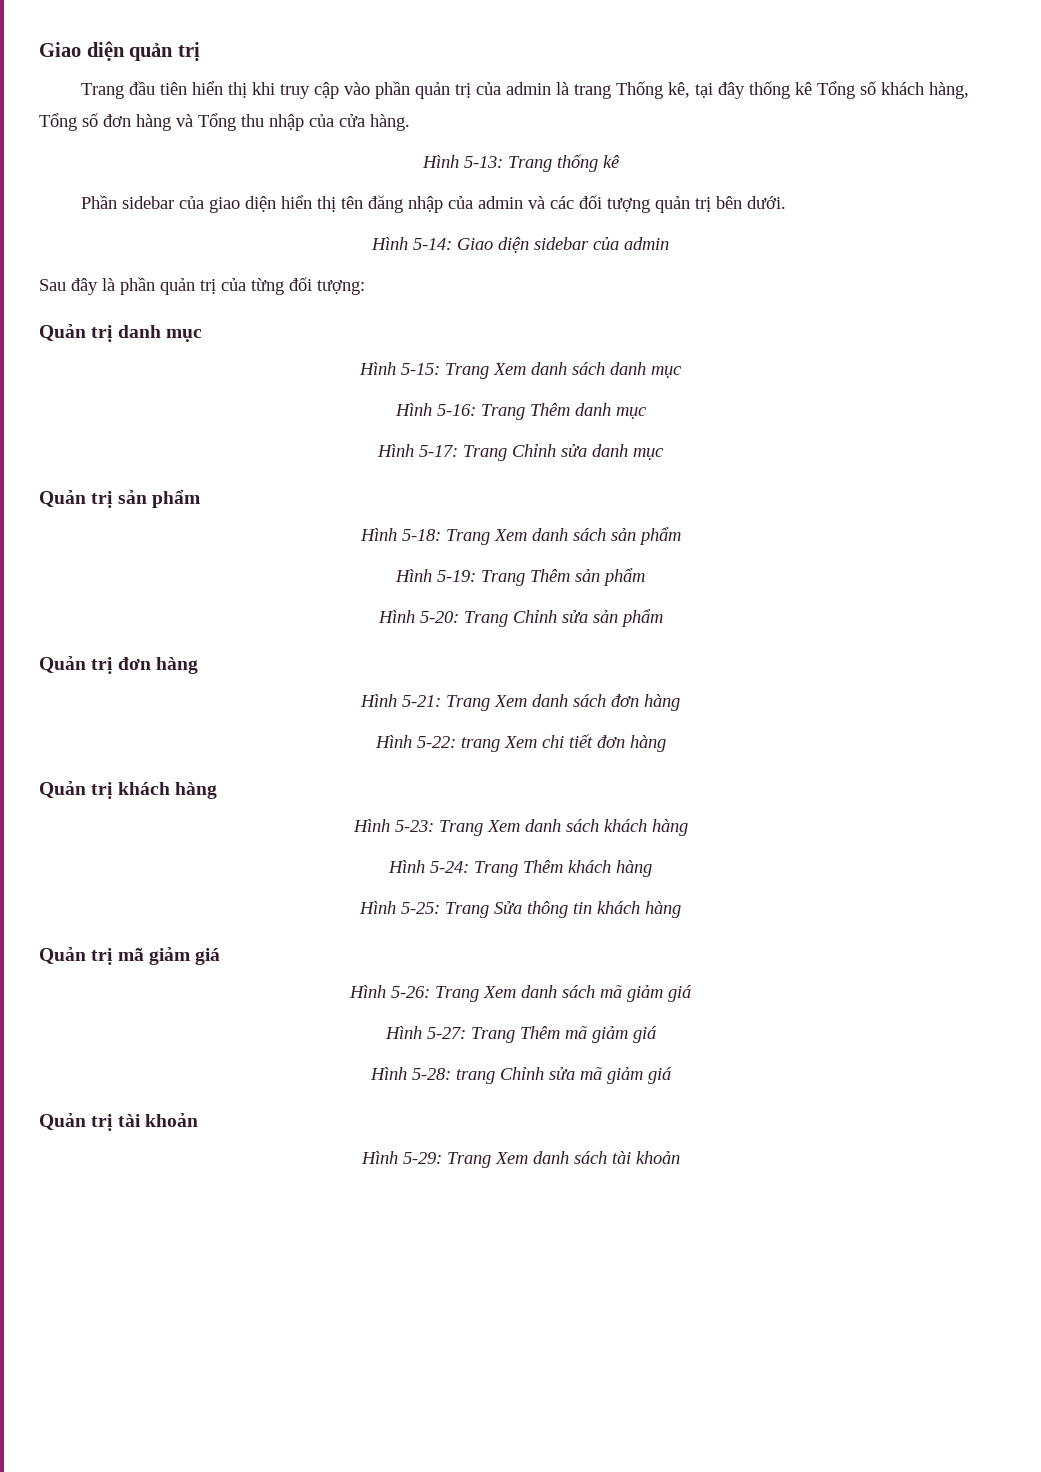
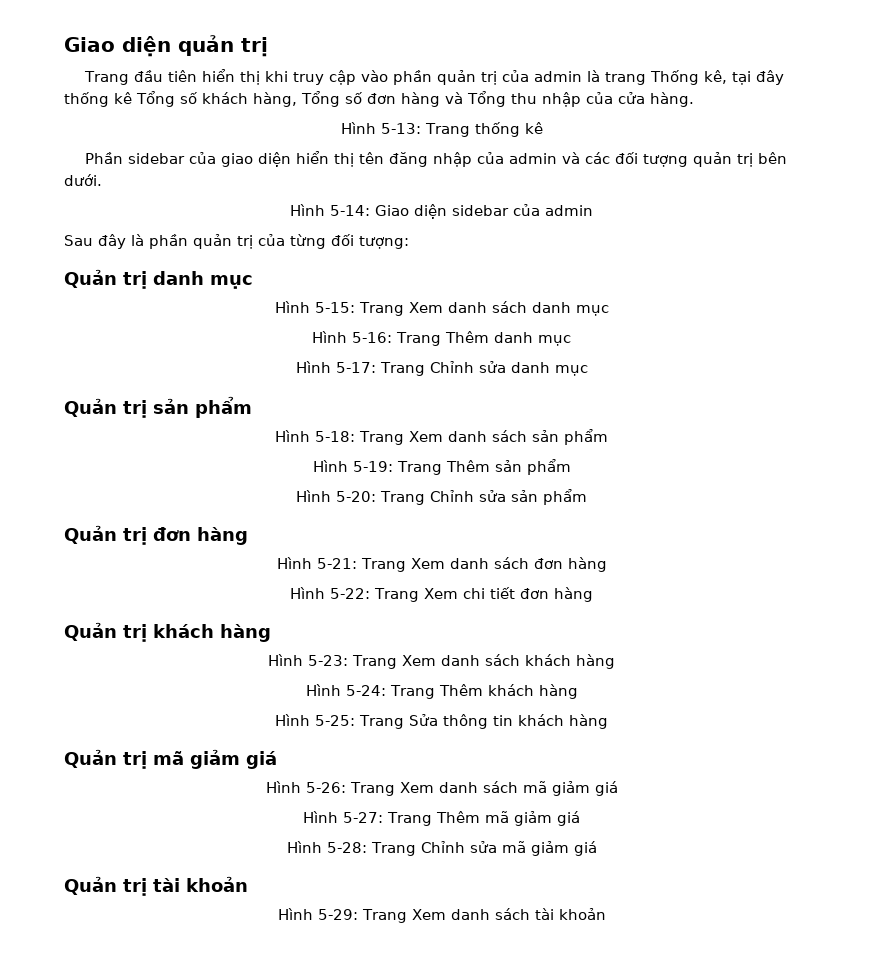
[460,737,500,752] trang -> [374,588,420,602] Trang
[455,1069,495,1084] trang -> [370,842,416,856] Trang

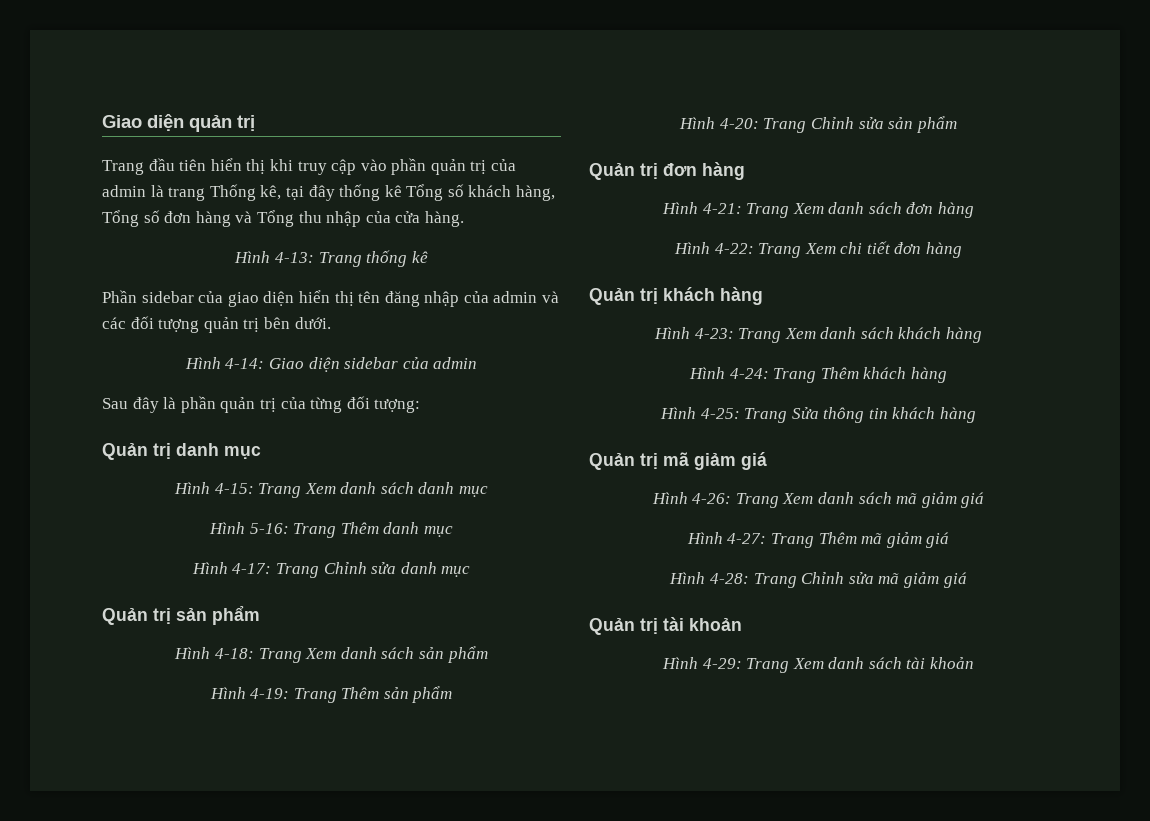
[380,123,421,134] 5-13: -> [274,252,314,263] 4-13:
[330,205,370,216] 5-14: -> [225,358,265,369] 4-14:
[314,302,355,313] 5-15: -> [214,483,254,494] 4-15:
[335,362,376,373] 5-17: -> [232,563,272,574] 4-17:
[315,431,356,442] 5-18: -> [215,648,255,659] 4-18:
[352,461,393,472] 5-19: -> [250,688,290,699] 4-19:
[336,491,377,502] 5-20: -> [719,118,759,129] 4-20:
[316,558,357,569] 5-21: -> [702,203,742,214] 4-21:
[330,588,371,599] 5-22: -> [714,243,754,254] 4-22:
[308,655,349,666] 5-23: -> [694,328,734,339] 4-23:
[345,685,386,696] 5-24: -> [729,368,769,379] 4-24:
[315,715,356,726] 5-25: -> [700,408,740,419] 4-25:
[305,782,346,793] 5-26: -> [692,493,732,504] 4-26:
[343,812,384,823] 5-27: -> [727,533,767,544] 4-27:
[326,842,367,853] 5-28: -> [710,573,750,584] 4-28:
[317,909,358,920] 5-29: -> [702,658,742,669] 4-29:

